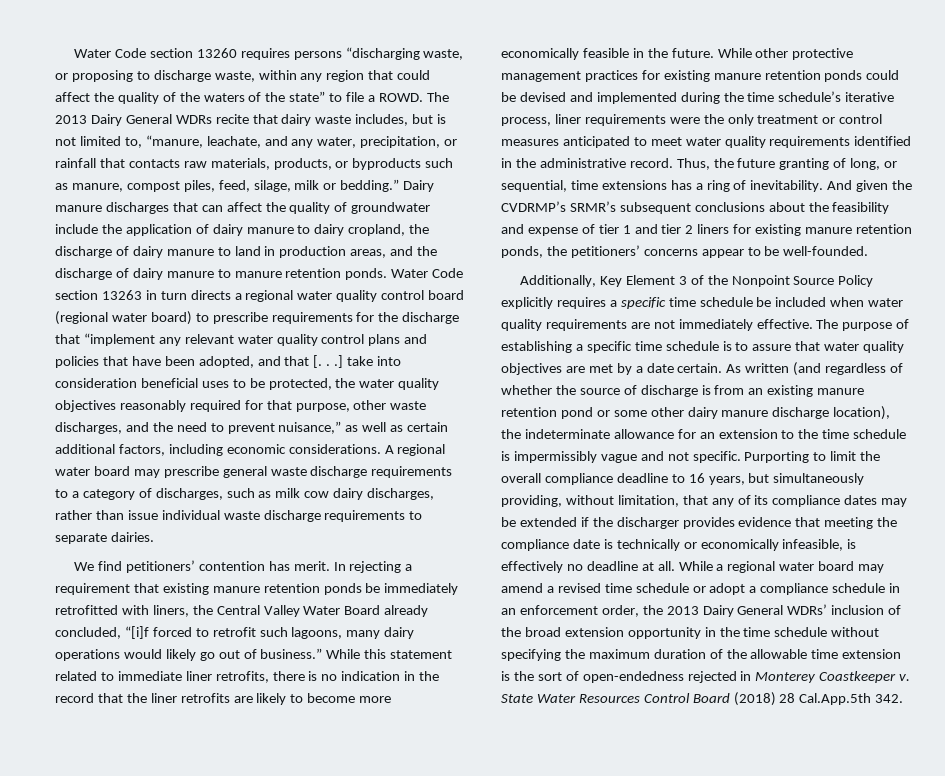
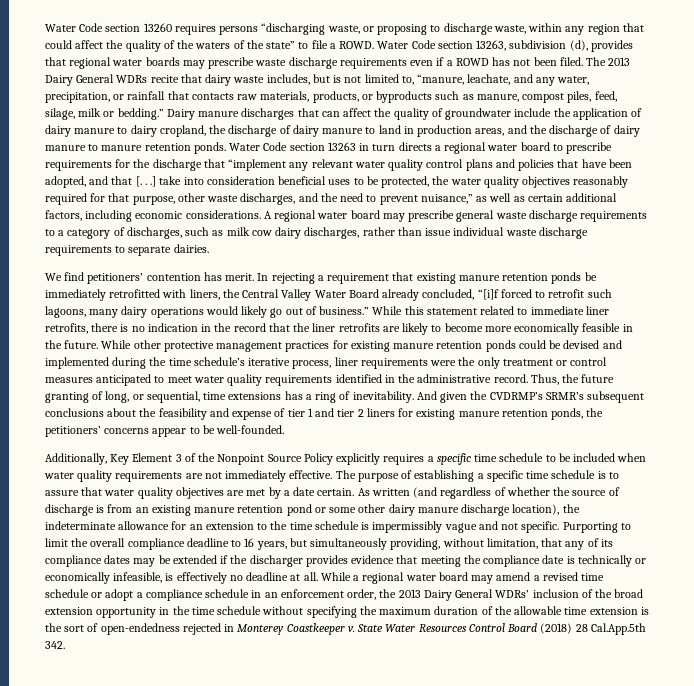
(423, 97) none -> [377,40,633,52] [45,57,583,69] Water Code section 13263, subdivision (d), provides that regional water boards may prescribe waste discharge requirements even if a ROWD has not been filed.
[336,290,465,302] [55,311,192,325] quality control board (regional water board) -> [520,142,550,151] board
(753, 302) none -> [545,455,556,462] to

